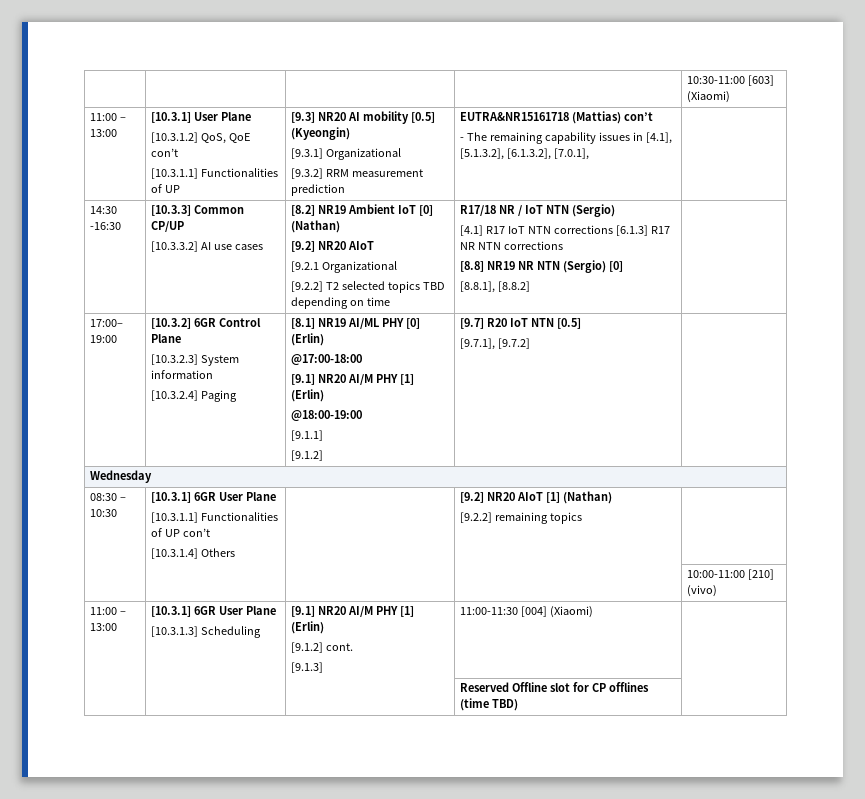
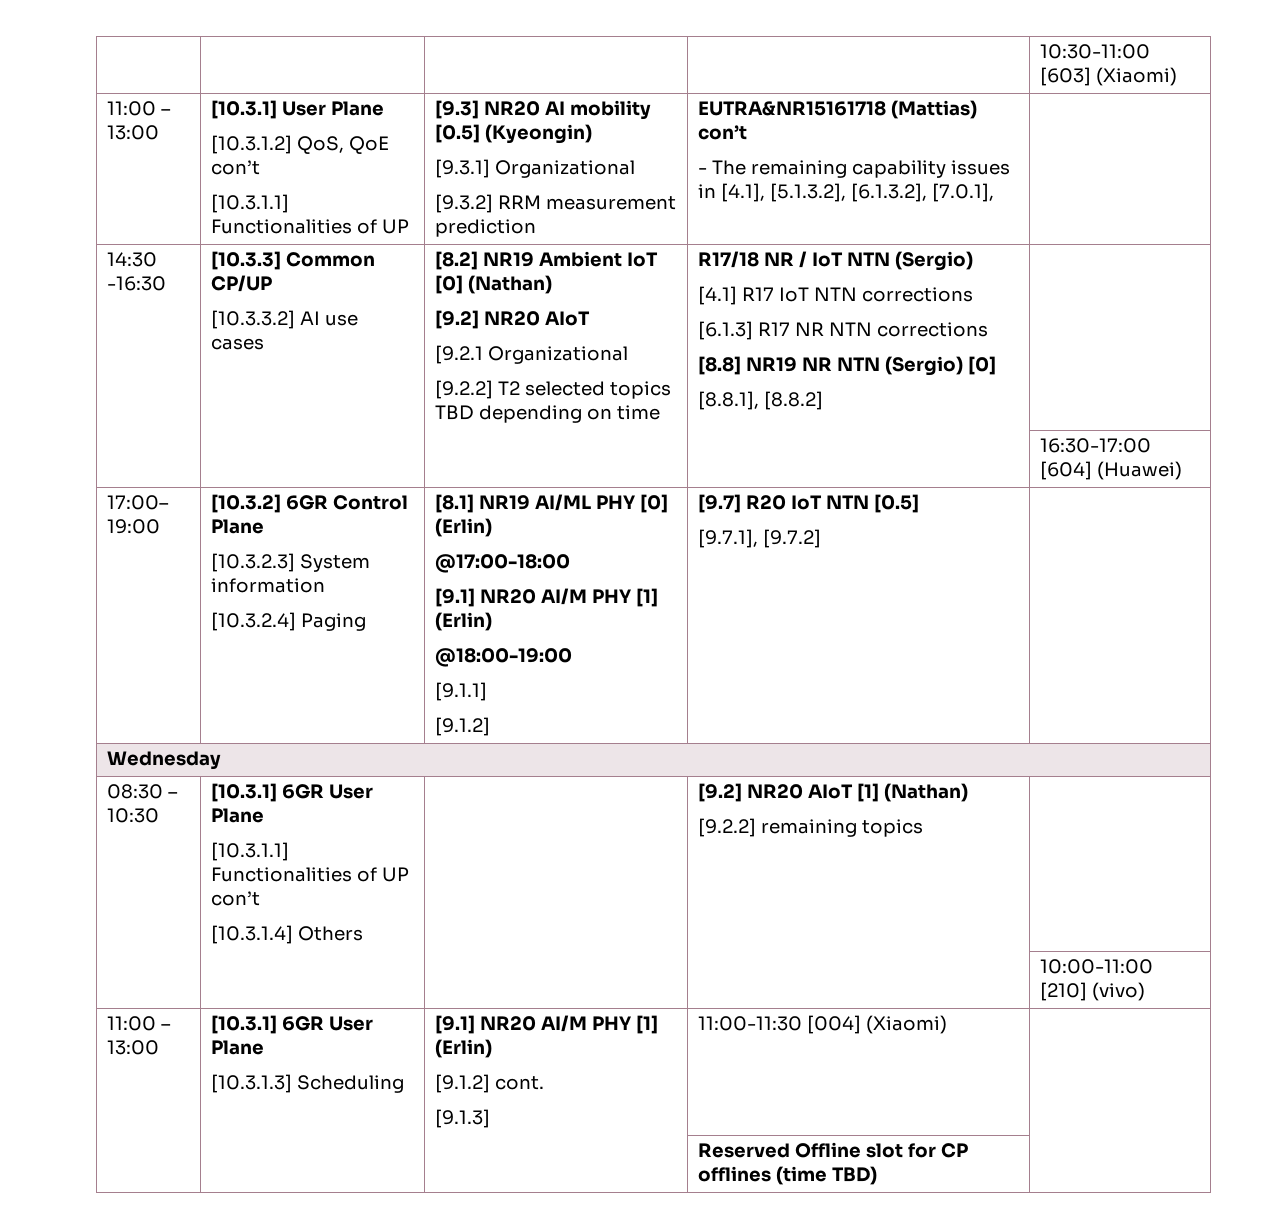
(613, 229) none -> (974, 294) //
(531, 286) none -> [1040,438,1152,453] [1040,461,1183,480] // | | | | 16:30-17:00 [604] (Huawei)

